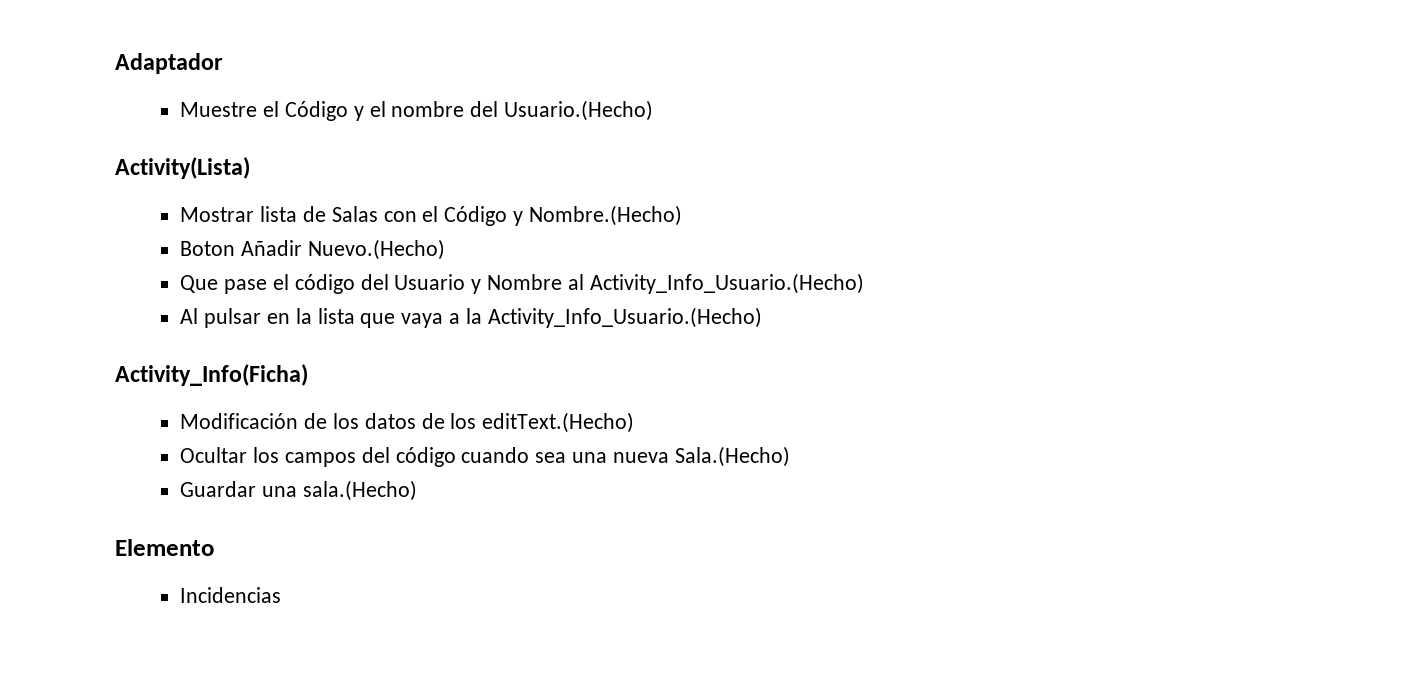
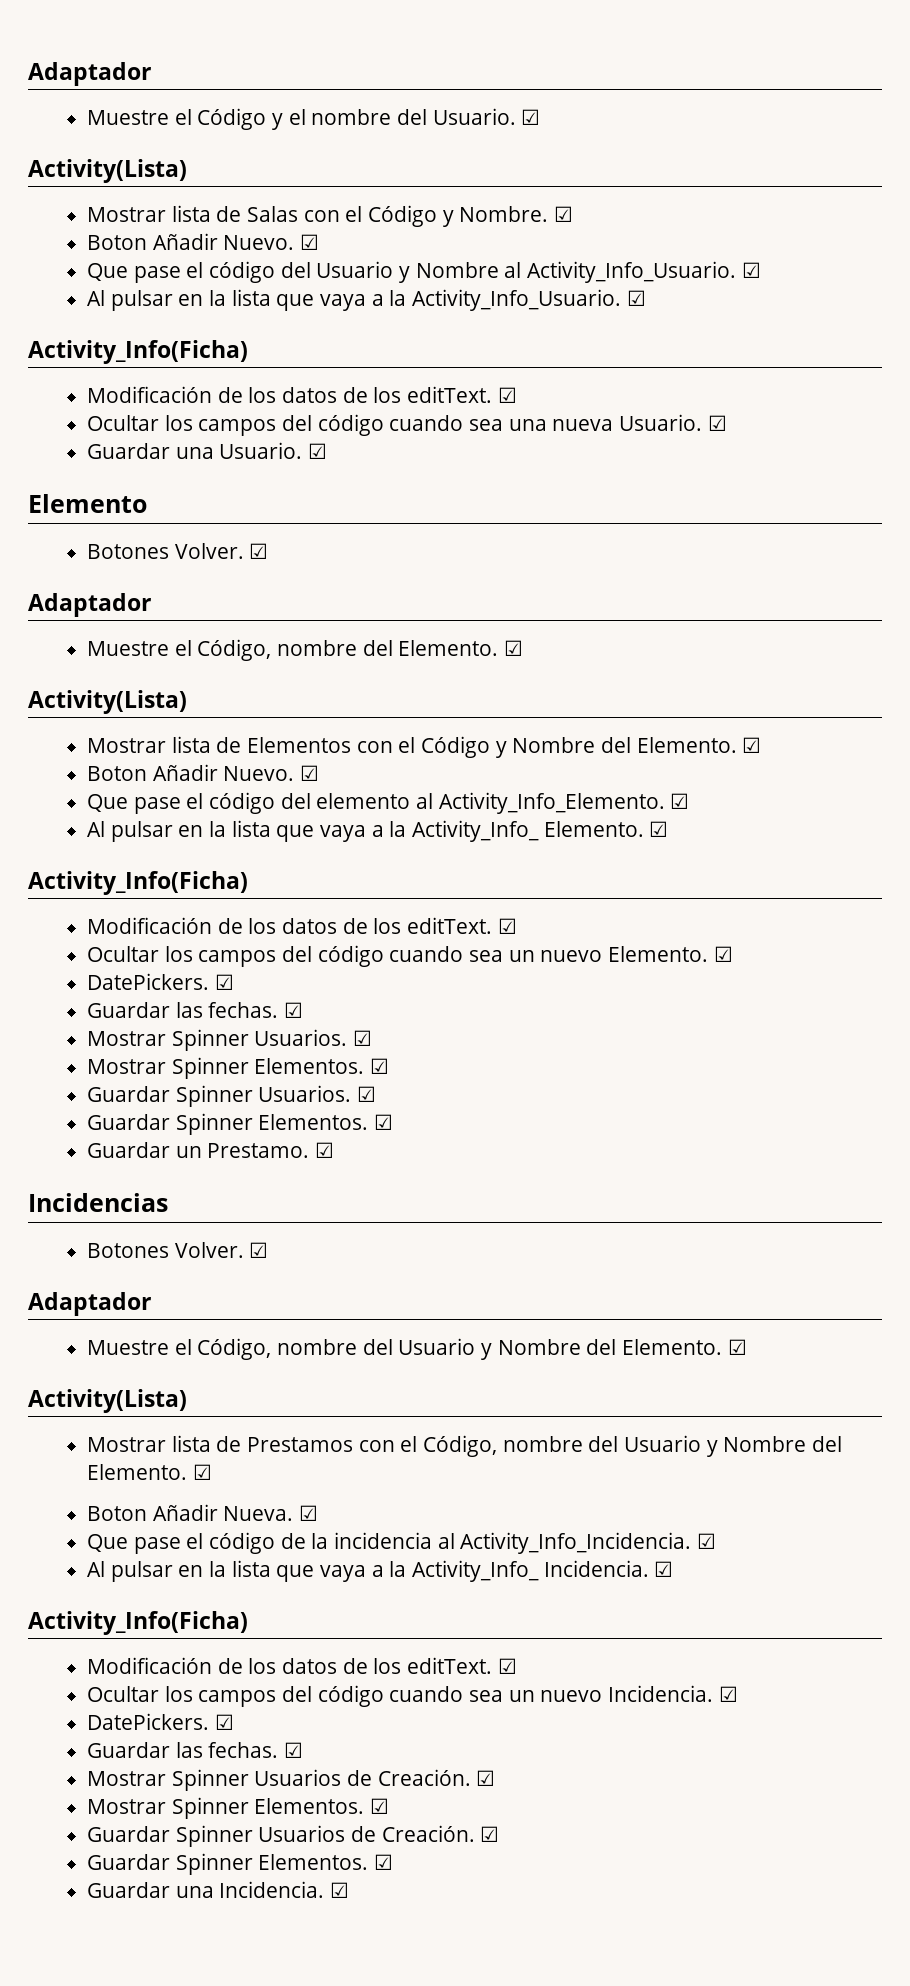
[504,100,654,121] Usuario.(Hecho) -> [432,108,541,125] Usuario. ☑
[528,205,682,226] [180,239,445,260] Nombre.(Hecho) // Boton Añadir Nuevo.(Hecho) -> [459,206,574,222] [87,233,320,250] Nombre. ☑ // Boton Añadir Nuevo. ☑
[589,273,864,294] [180,307,762,328] [115,364,308,386] [180,412,635,433] Activity_Info_Usuario.(Hecho) // Al pulsar en la lista que vaya a la Activity_Info_Usuario.(Hecho) // Activity_Info(Ficha) // Modificación de los datos de los editText.(Hecho) -> [527,261,761,283] [87,289,646,311] [28,340,248,364] [87,386,517,403] Activity_Info_Usuario. ☑ // Al pulsar en la lista que vaya a la Activity_Info_Usuario. ☑ // Activity_Info(Ficha) // Modificación de los datos de los editText. ☑
[674,446,790,467] [180,480,417,501] Sala.(Hecho) // Guardar una sala.(Hecho) -> [619,414,727,431] [87,442,328,459] Usuario. ☑ // Guardar una Usuario. ☑
[180,587,282,603] Incidencias -> [87,543,269,559] [28,593,151,617] [87,639,524,661] [28,690,187,714] [87,736,762,758] [87,764,320,781] [87,792,690,814] [87,820,669,842] [28,871,248,895] [87,917,517,934] [87,945,733,967] [87,973,234,990] [87,1002,304,1018] [87,1029,373,1051] [87,1057,390,1079] [87,1085,377,1107] [87,1113,394,1135] [87,1142,335,1158] [28,1193,168,1212] [87,1242,269,1258] [28,1292,151,1316] [87,1338,747,1360] [28,1389,187,1413] [87,1435,843,1457] [87,1464,212,1480] [87,1504,319,1521] [87,1532,717,1554] [87,1560,674,1582] [28,1611,248,1635] [87,1657,517,1674] [87,1685,738,1707] [87,1713,234,1730] [87,1742,304,1758] [87,1769,496,1791] [87,1797,390,1819] [87,1825,500,1847] [87,1853,394,1875] [87,1881,350,1898] Botones Volver. ☑ // Adaptador // Muestre el Código, nombre del Elemento. ☑ // Activity(Lista) // Mostrar lista de Elementos con el Código y Nombre del Elemento. ☑ // Boton Añadir Nuevo. ☑ // Que pase el código del elemento al Activity_Info_Elemento. ☑ // Al pulsar en la lista que vaya a la Activity_Info_ Elemento. ☑ // Activity_Info(Ficha) // Modificación de los datos de los editText. ☑ // Ocultar los campos del código cuando sea un nuevo Elemento. ☑ // DatePickers. ☑ // Guardar las fechas. ☑ // Mostrar Spinner Usuarios. ☑ // Mostrar Spinner Elementos. ☑ // Guardar Spinner Usuarios. ☑ // Guardar Spinner Elementos. ☑ // Guardar un Prestamo. ☑ // Incidencias // Botones Volver. ☑ // Adaptador // Muestre el Código, nombre del Usuario y Nombre del Elemento. ☑ // Activity(Lista) // Mostrar lista de Prestamos con el Código, nombre del Usuario y Nombre del Elemento. ☑ // Boton Añadir Nueva. ☑ // Que pase el código de la incidencia al Activity_Info_Incidencia. ☑ // Al pulsar en la lista que vaya a la Activity_Info_ Incidencia. ☑ // Activity_Info(Ficha) // Modificación de los datos de los editText. ☑ // Ocultar los campos del código cuando sea un nuevo Incidencia. ☑ // DatePickers. ☑ // Guardar las fechas. ☑ // Mostrar Spinner Usuarios de Creación. ☑ // Mostrar Spinner Elementos. ☑ // Guardar Spinner Usuarios de Creación. ☑ // Guardar Spinner Elementos. ☑ // Guardar una Incidencia. ☑

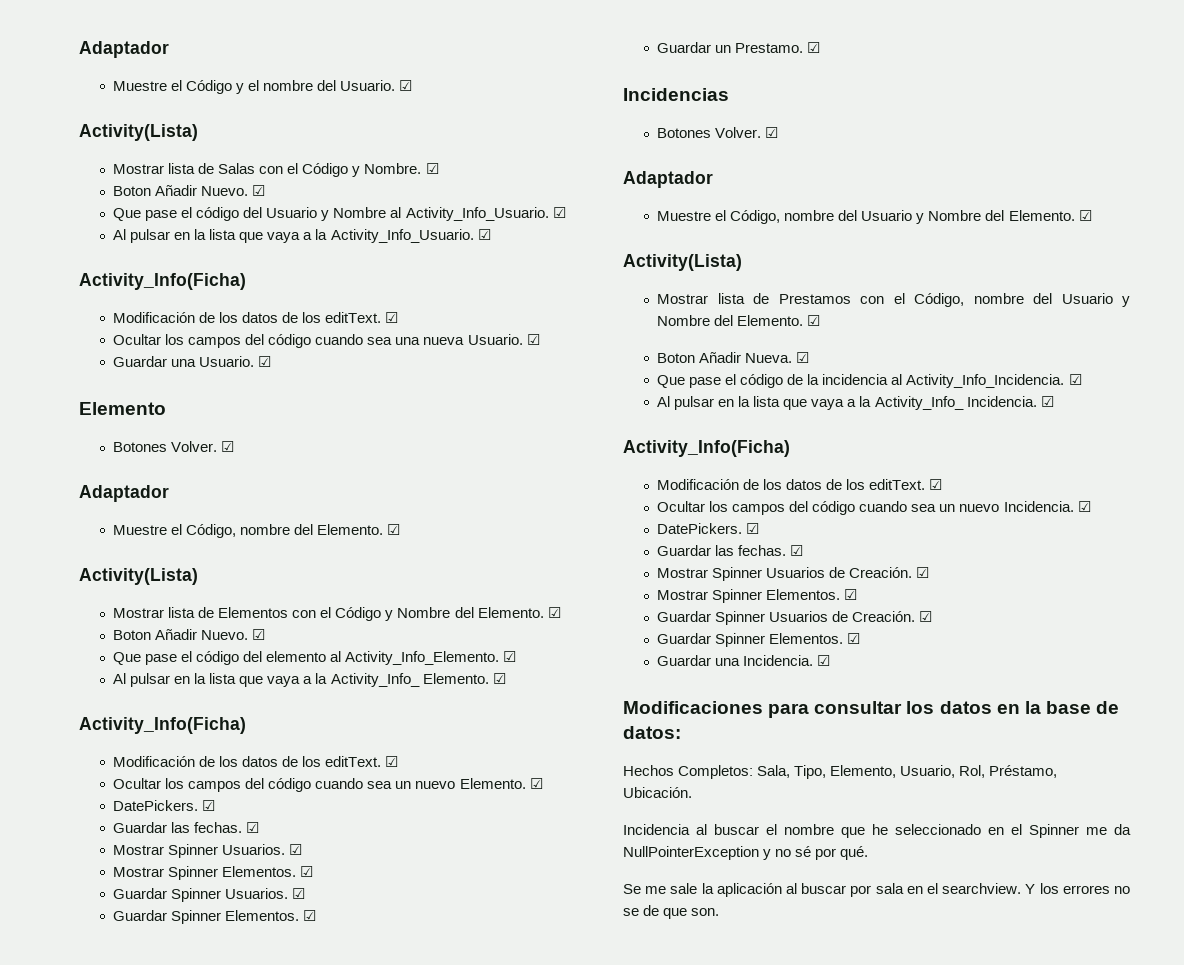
(350, 1890) none -> [623,701,1120,718] [623,726,681,739] [623,765,1058,779] [623,787,692,798] [623,824,1131,838] [623,846,869,860] [623,883,1130,897] [623,905,720,919] // Modificaciones para consultar los datos en la base de datos: // Hechos Completos: Sala, Tipo, Elemento, Usuario, Rol, Préstamo, Ubicación. // Incidencia al buscar el nombre que he seleccionado en el Spinner me da NullPointerException y no sé por qué. // Se me sale la aplicación al buscar por sala en el searchview. Y los errores no se de que son.

